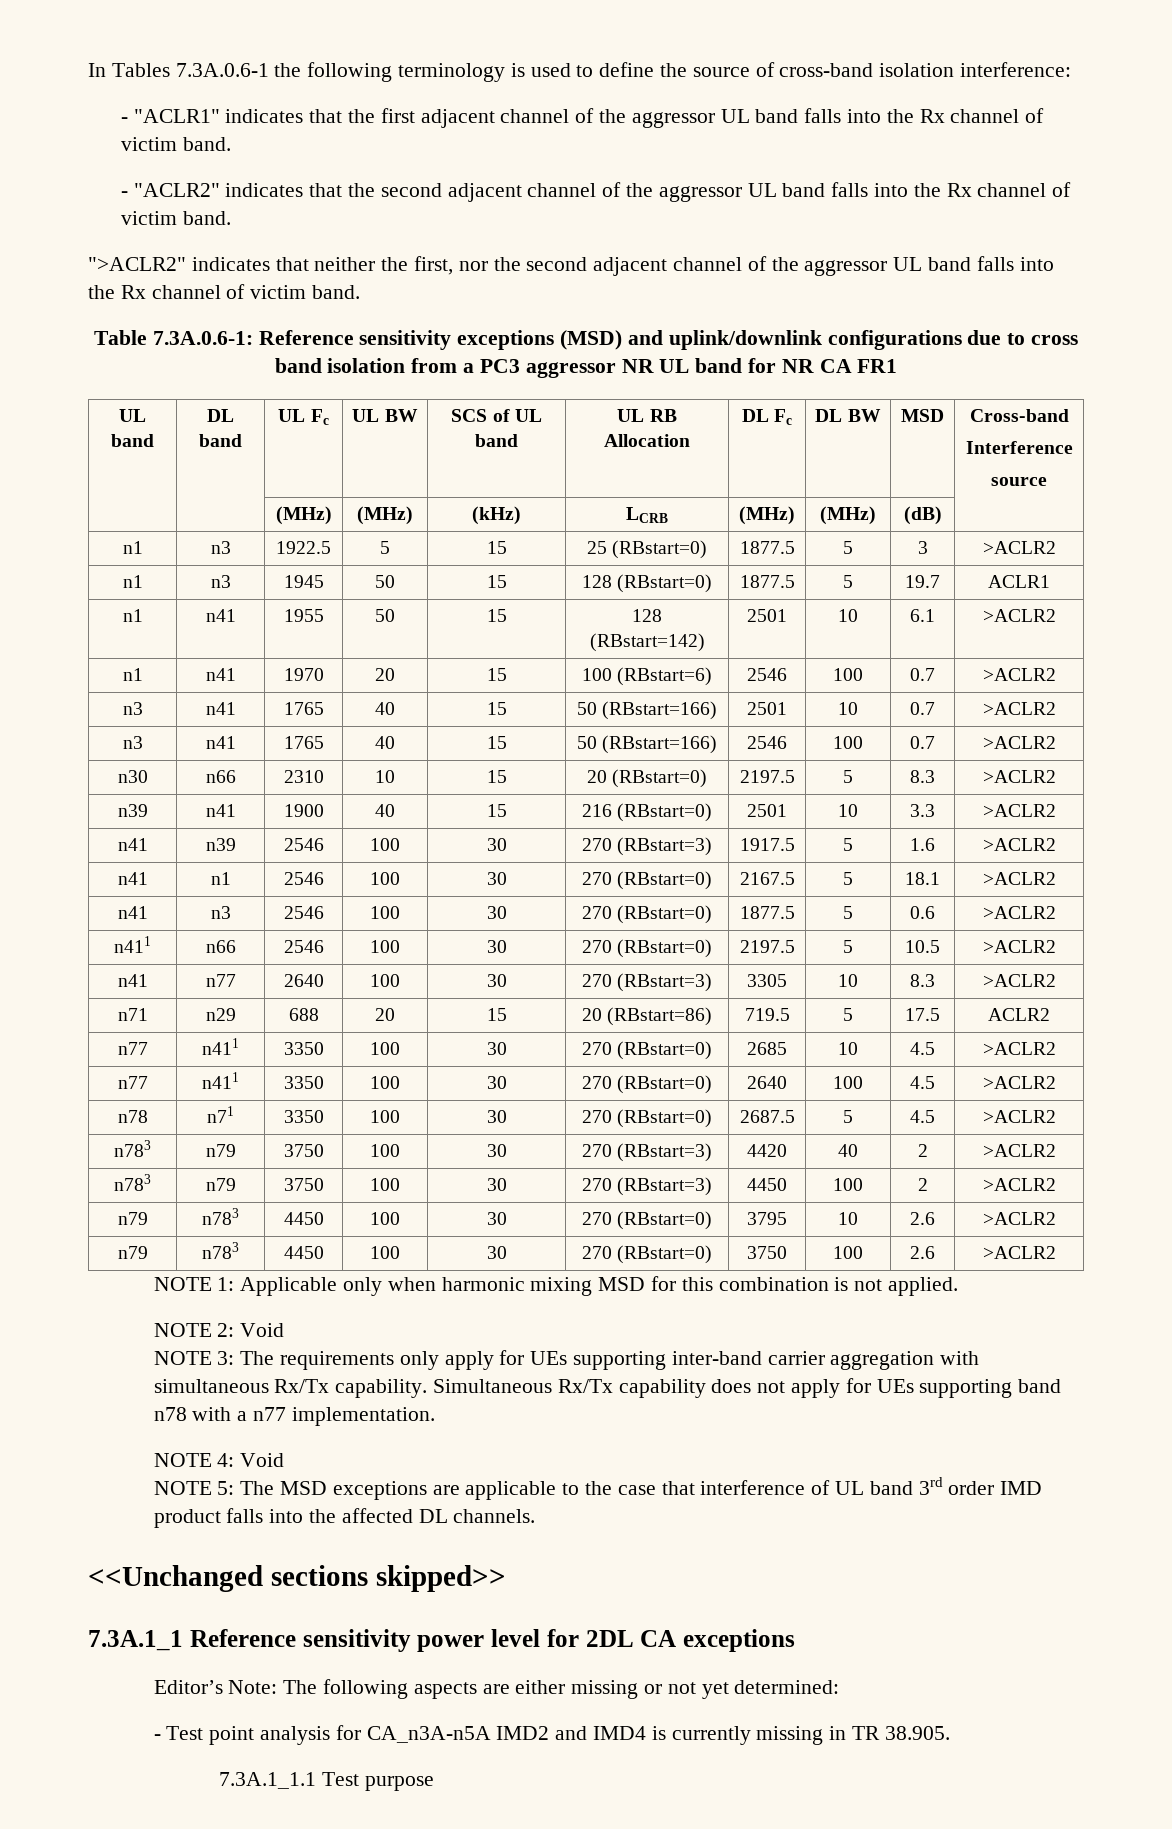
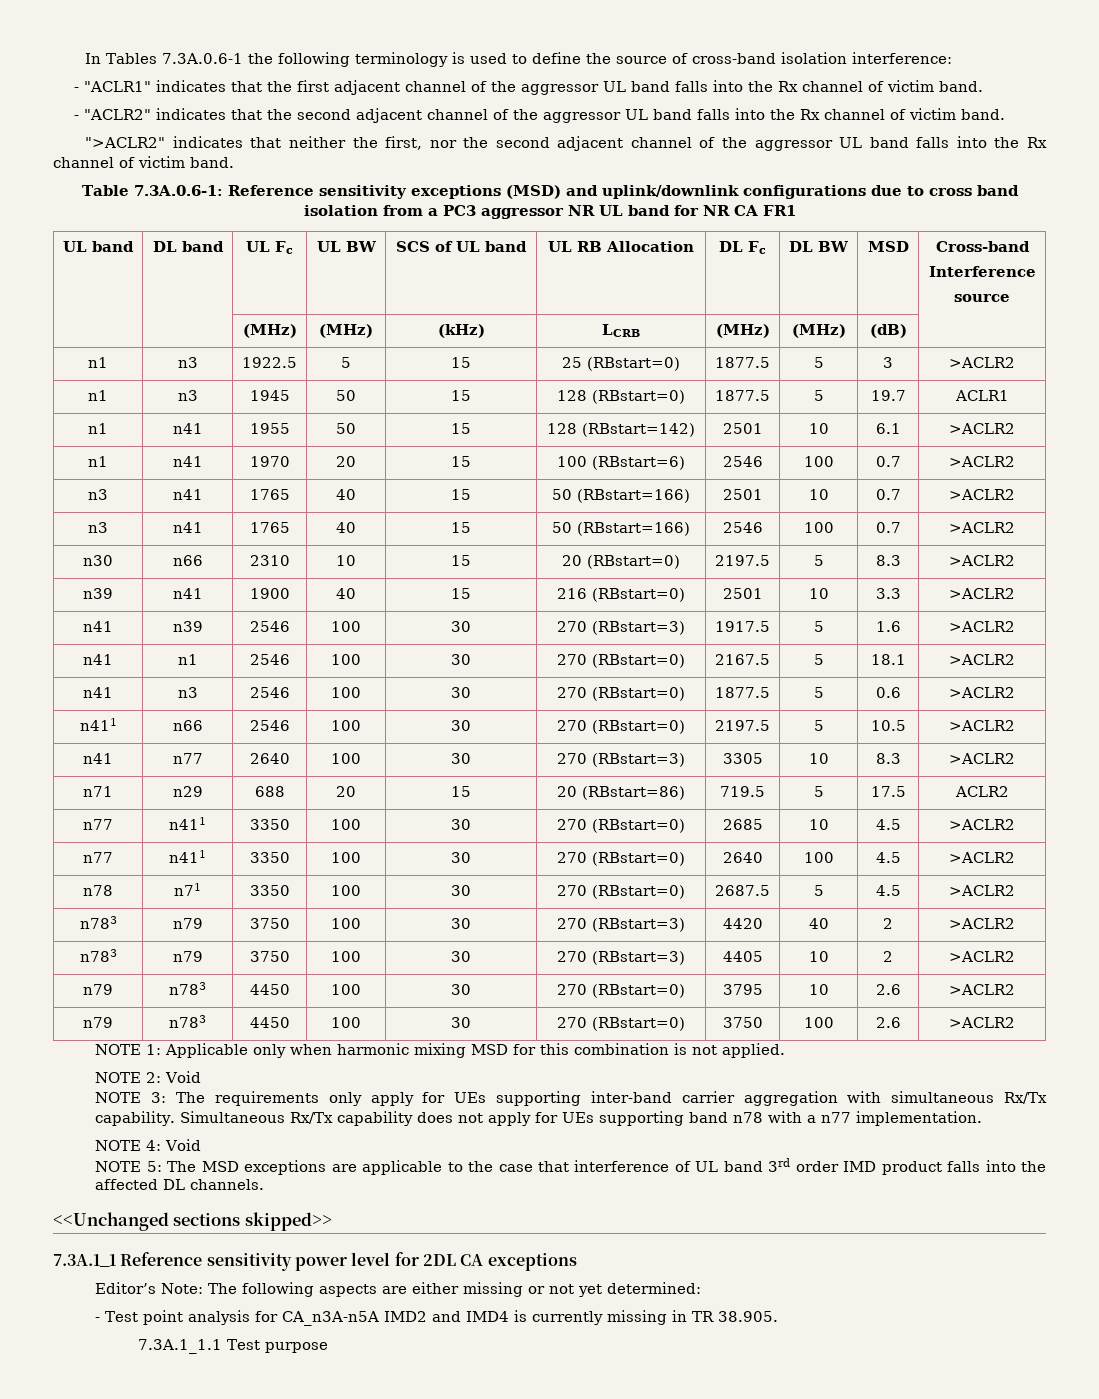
[747,1178,787,1191] [833,1178,863,1191] 4450 | 100 -> [722,951,763,962] [808,951,829,962] 4405 | 10

